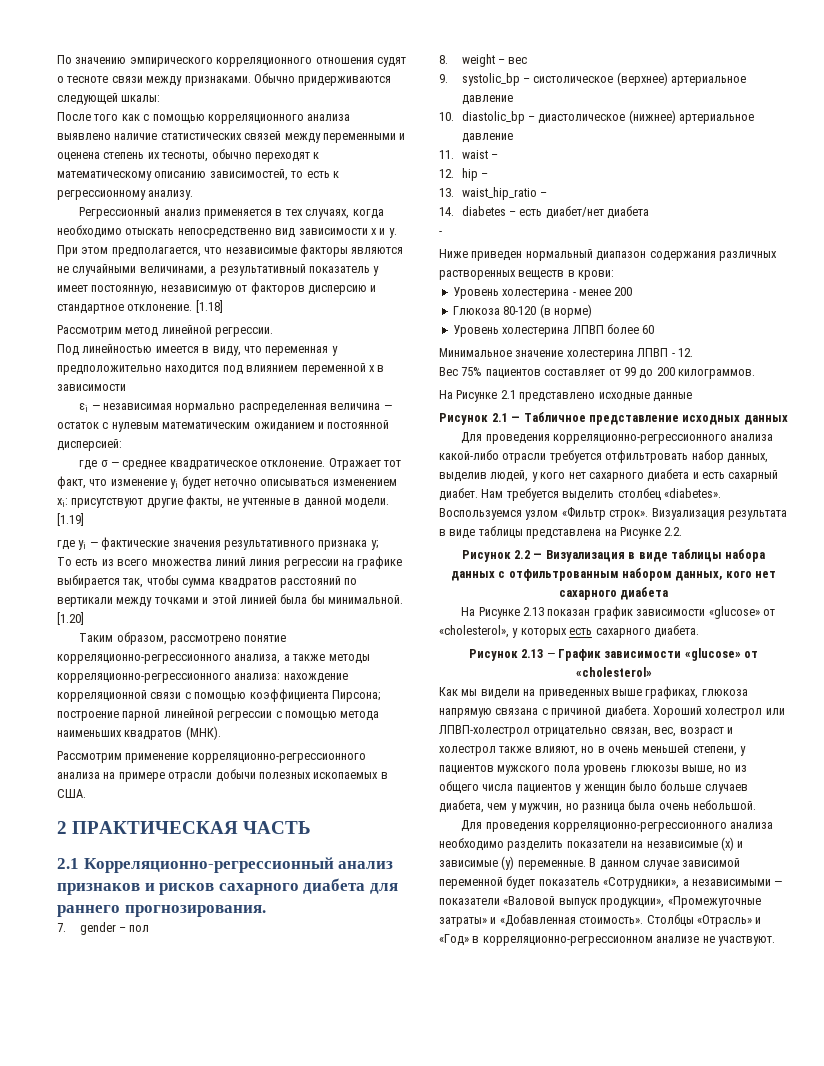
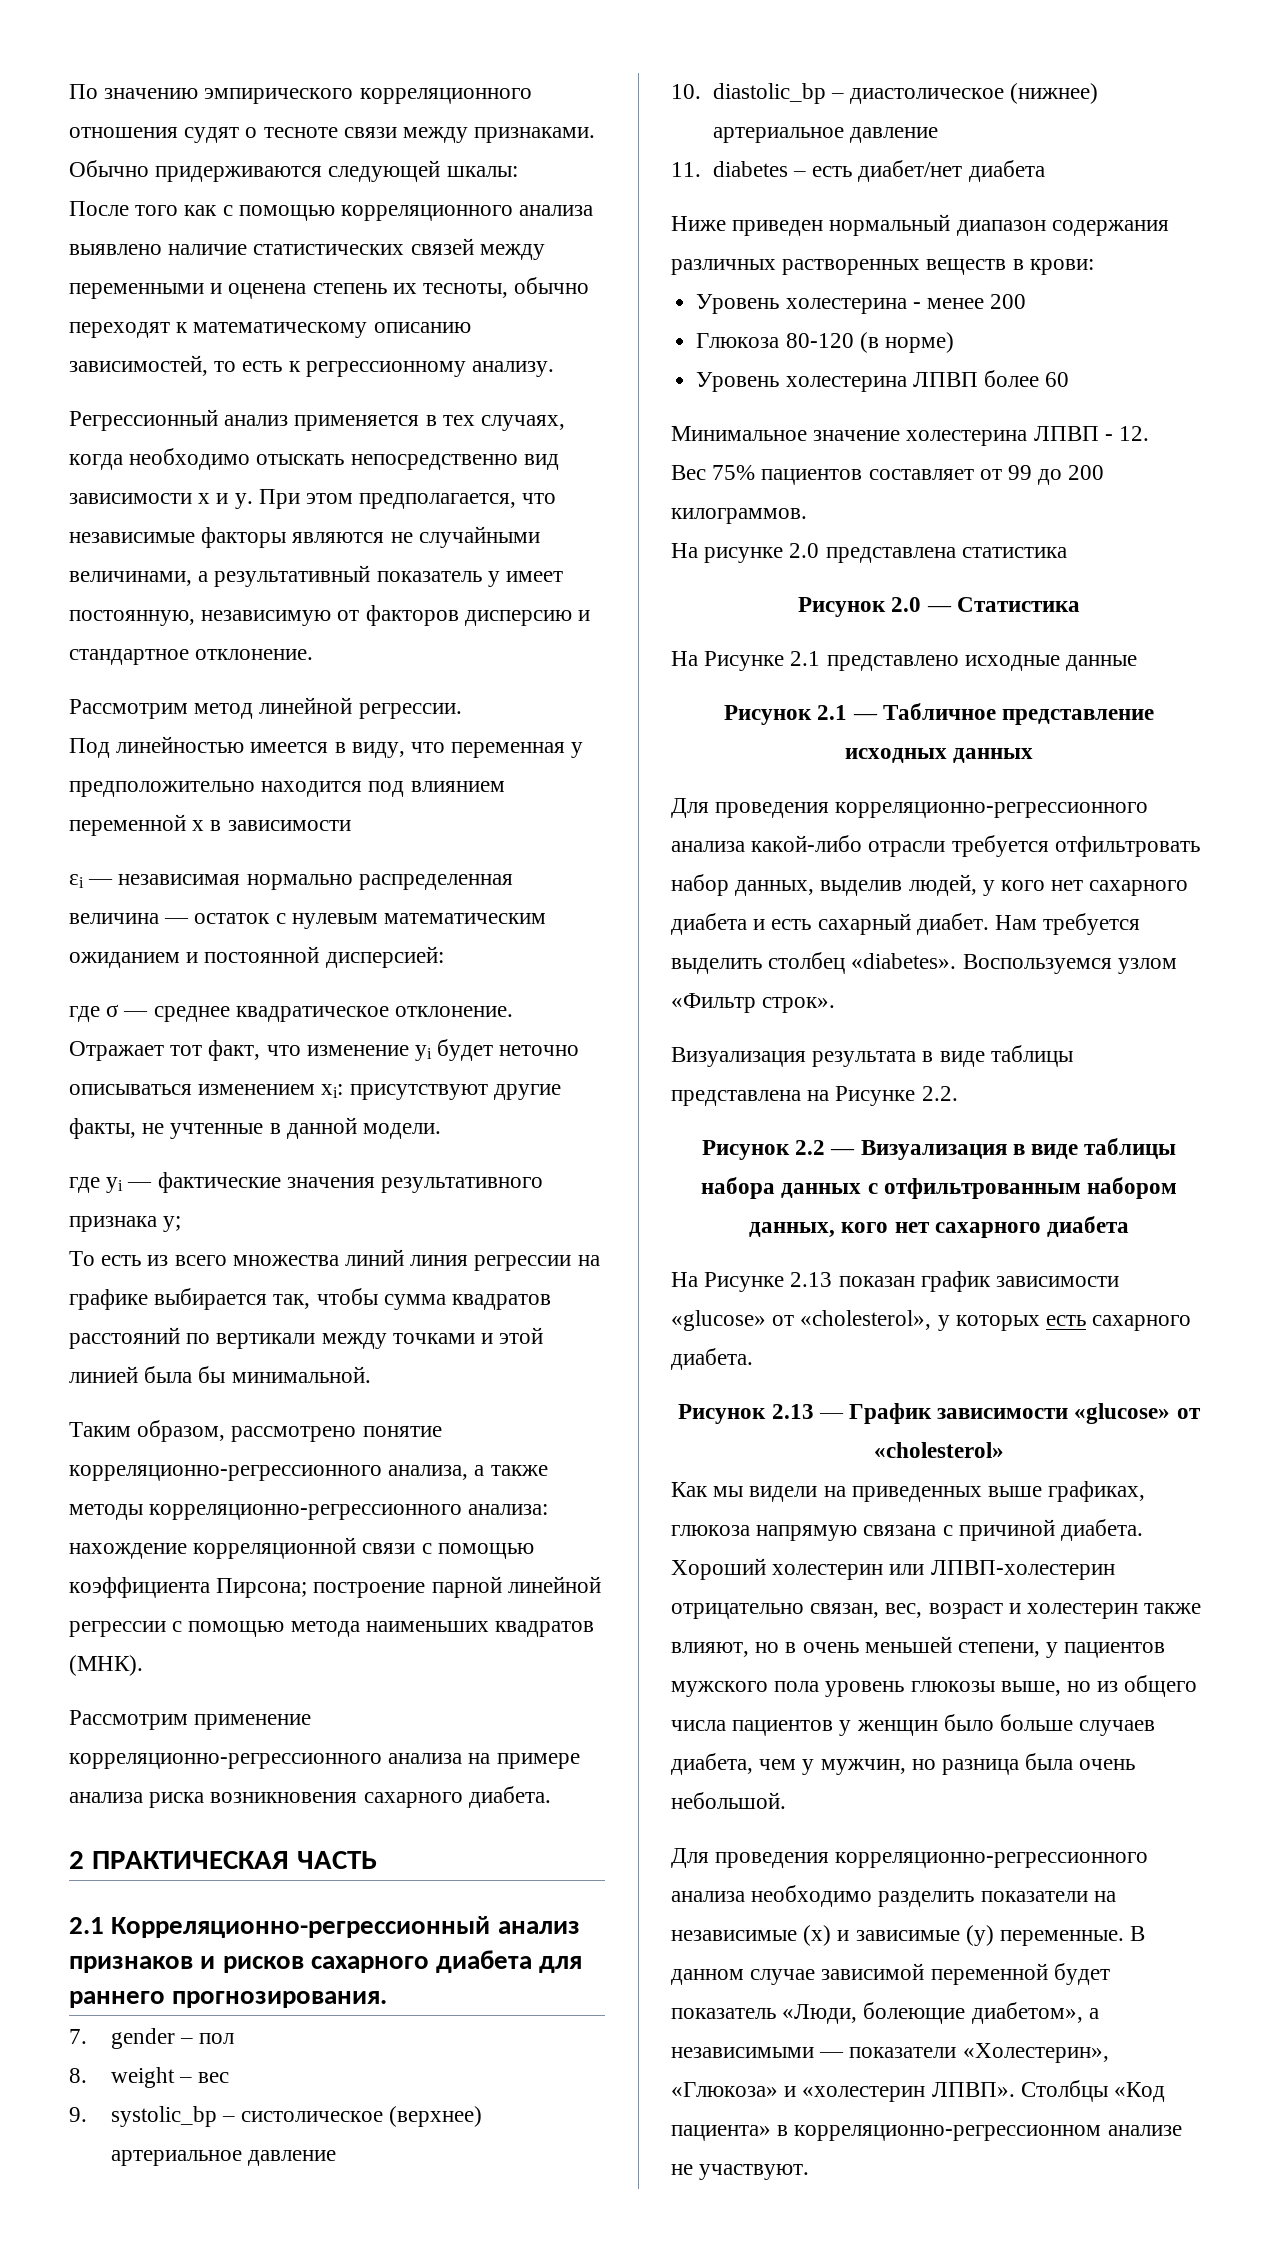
[195,300,223,313] [1.18] -> (314, 654) none
[57,513,84,526] [1.19] -> (442, 1131) none
[57,612,84,625] [1.20] -> (371, 1374) none
[168,769,388,782] [57,789,86,798] отрасли добычи полезных ископаемых в США. -> [69,1786,551,1808] анализа риска возникновения сахарного диабета.
[461,150,499,159] [439,168,489,181] [439,187,548,200] [439,207,454,216] waist – // 12. hip – // 13. waist_hip_ratio – // 14. -> (701, 169) none
[439,231,442,235] // - -> (1045, 171) none
(755, 374) none -> [671,543,1067,563] [798,597,1080,617] // На рисунке 2.0 представлена статистика // Рисунок 2.0 — Статистика
(649, 515) none -> (836, 1005) //
[705,708,785,718] [439,725,530,737] холестрол или ЛПВП-холестрол -> [772,1560,1115,1580] холестерин или ЛПВП-холестерин
[439,746,496,756] холестрол -> [1027,1603,1139,1619] холестерин
[603,877,680,889] «Сотрудники», -> [782,2002,1083,2024] «Люди, болеющие диабетом»,
[503,896,761,908] [439,914,762,927] [439,934,469,946] «Валовой выпуск продукции», «Промежуточные затраты» и «Добавленная стоимость». Столбцы «Отрасль» и «Год» -> [962,2043,1109,2063] [671,2080,1166,2102] [671,2125,771,2141] «Холестерин», «Глюкоза» и «холестерин ЛПВП». Столбцы «Код пациента»

